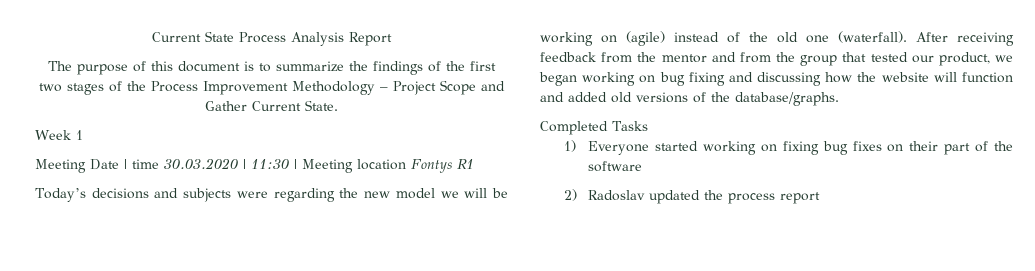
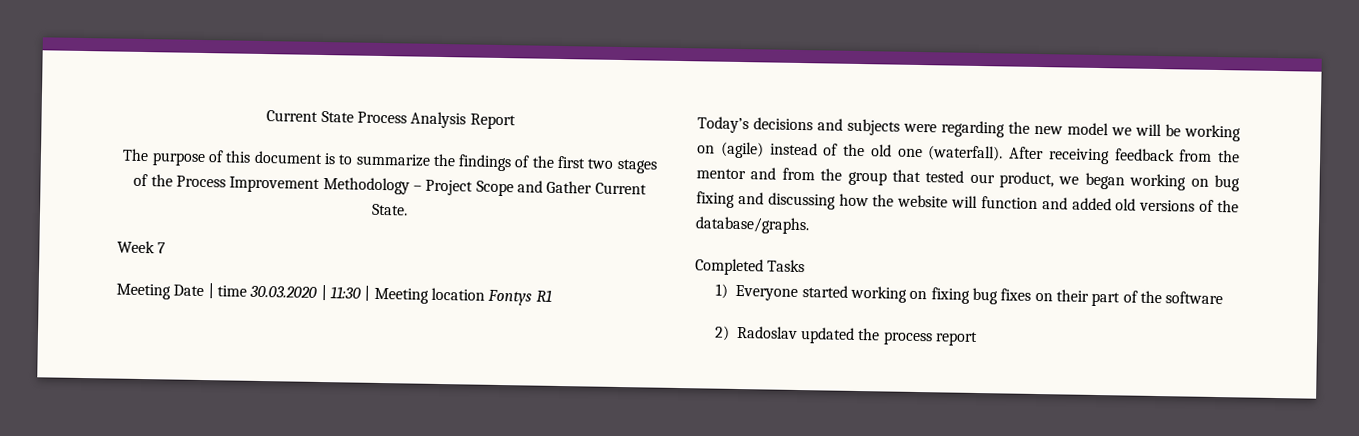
[76,130,83,140] 1 -> [157,242,167,254] 7

